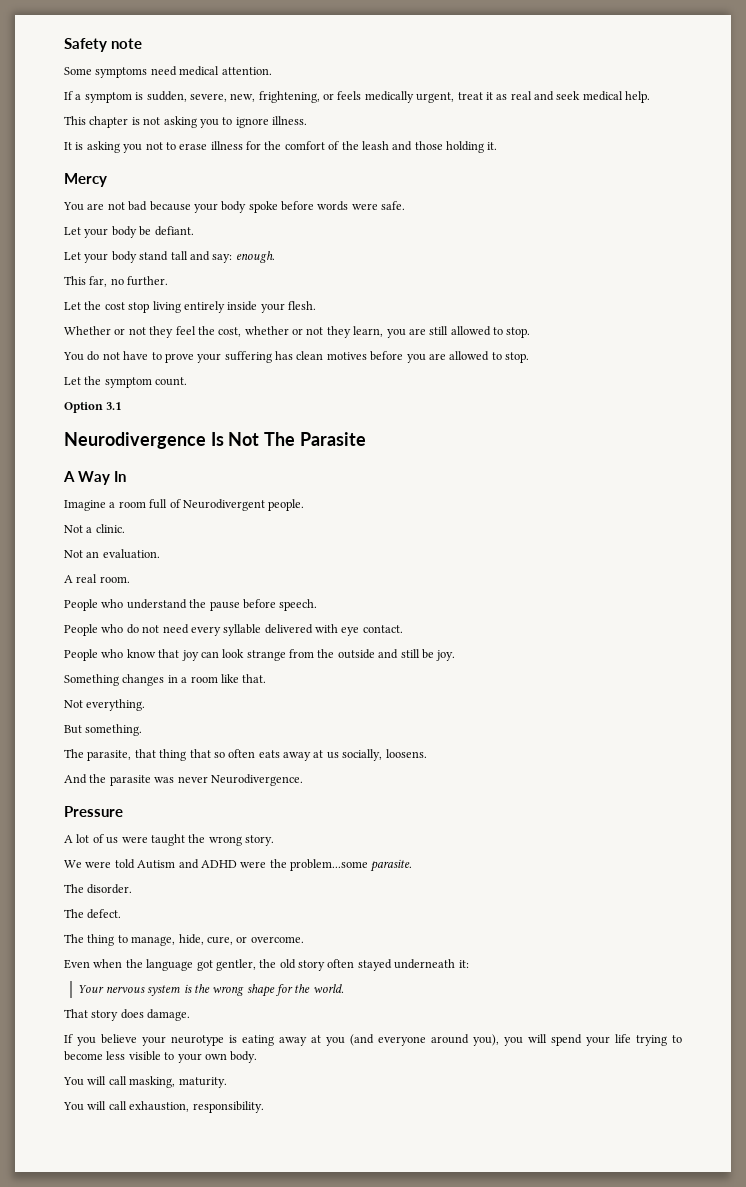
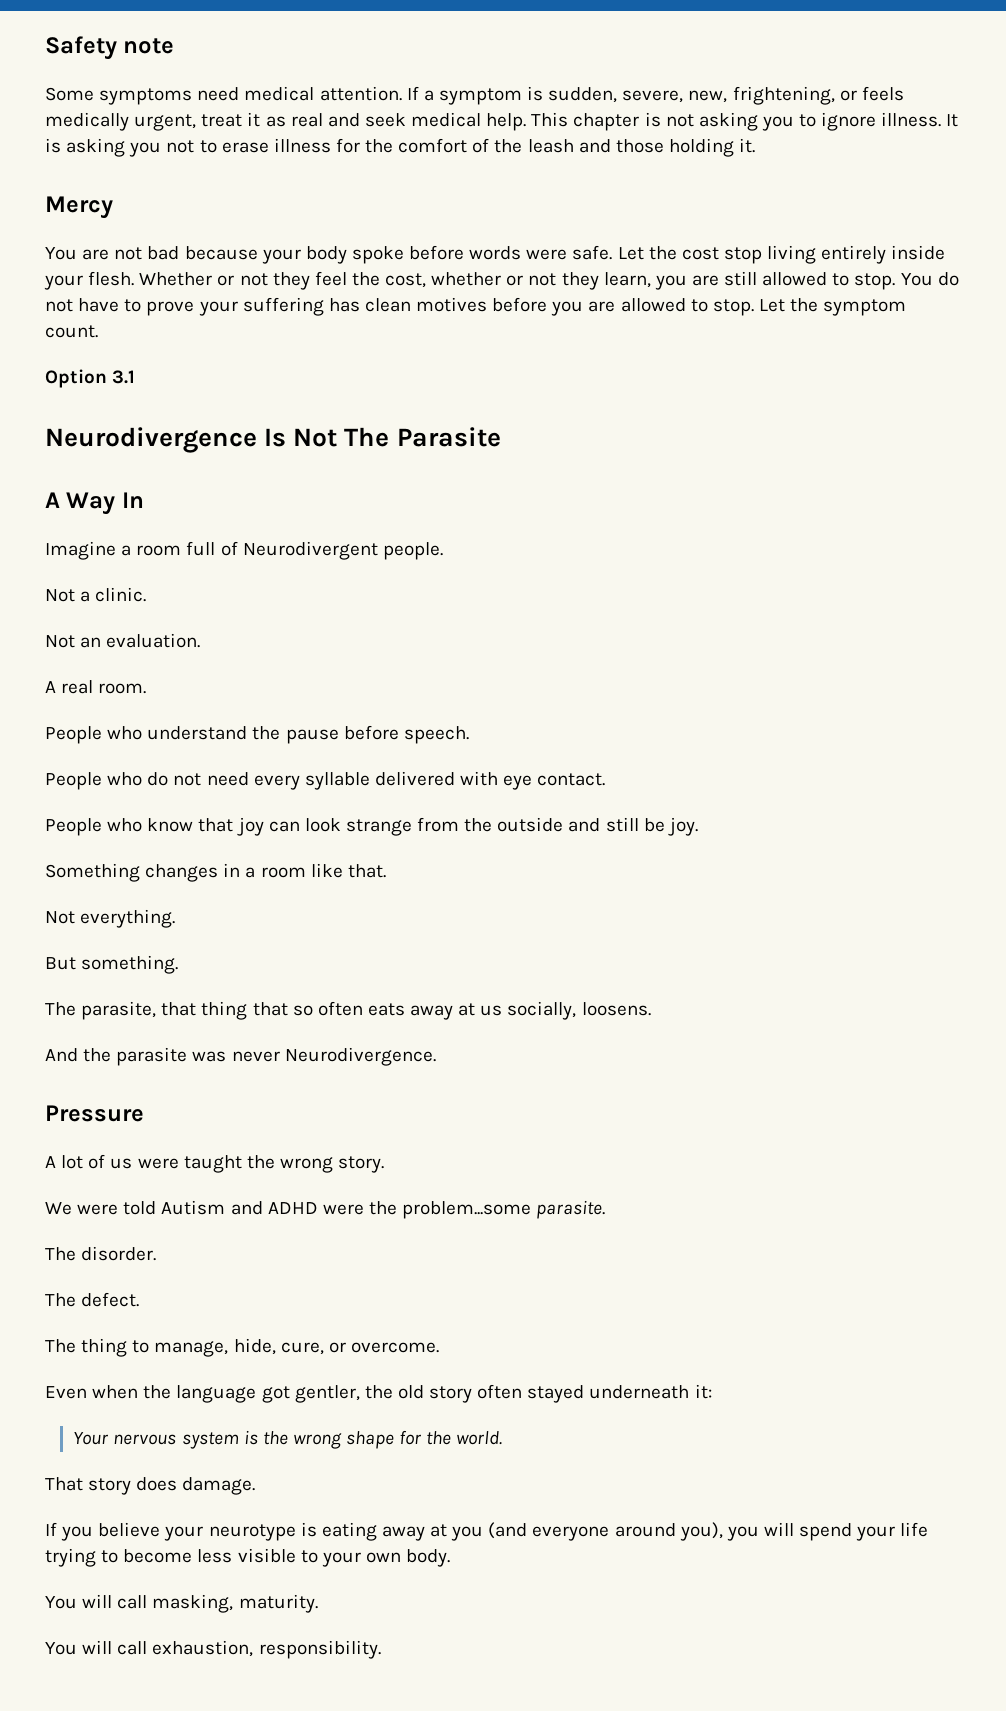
(272, 71) // -> (402, 93) none
(651, 97) // -> (527, 122) none
(307, 120) // -> (942, 119) none
[64,226,194,238] [64,251,275,263] [64,276,169,287] // Let your body be defiant. // Let your body stand tall and say: enough. // This far, no further. // -> (613, 252) none
(316, 305) // -> (135, 278) none
(531, 332) // -> (896, 281) none
(529, 357) // -> (754, 307) none

